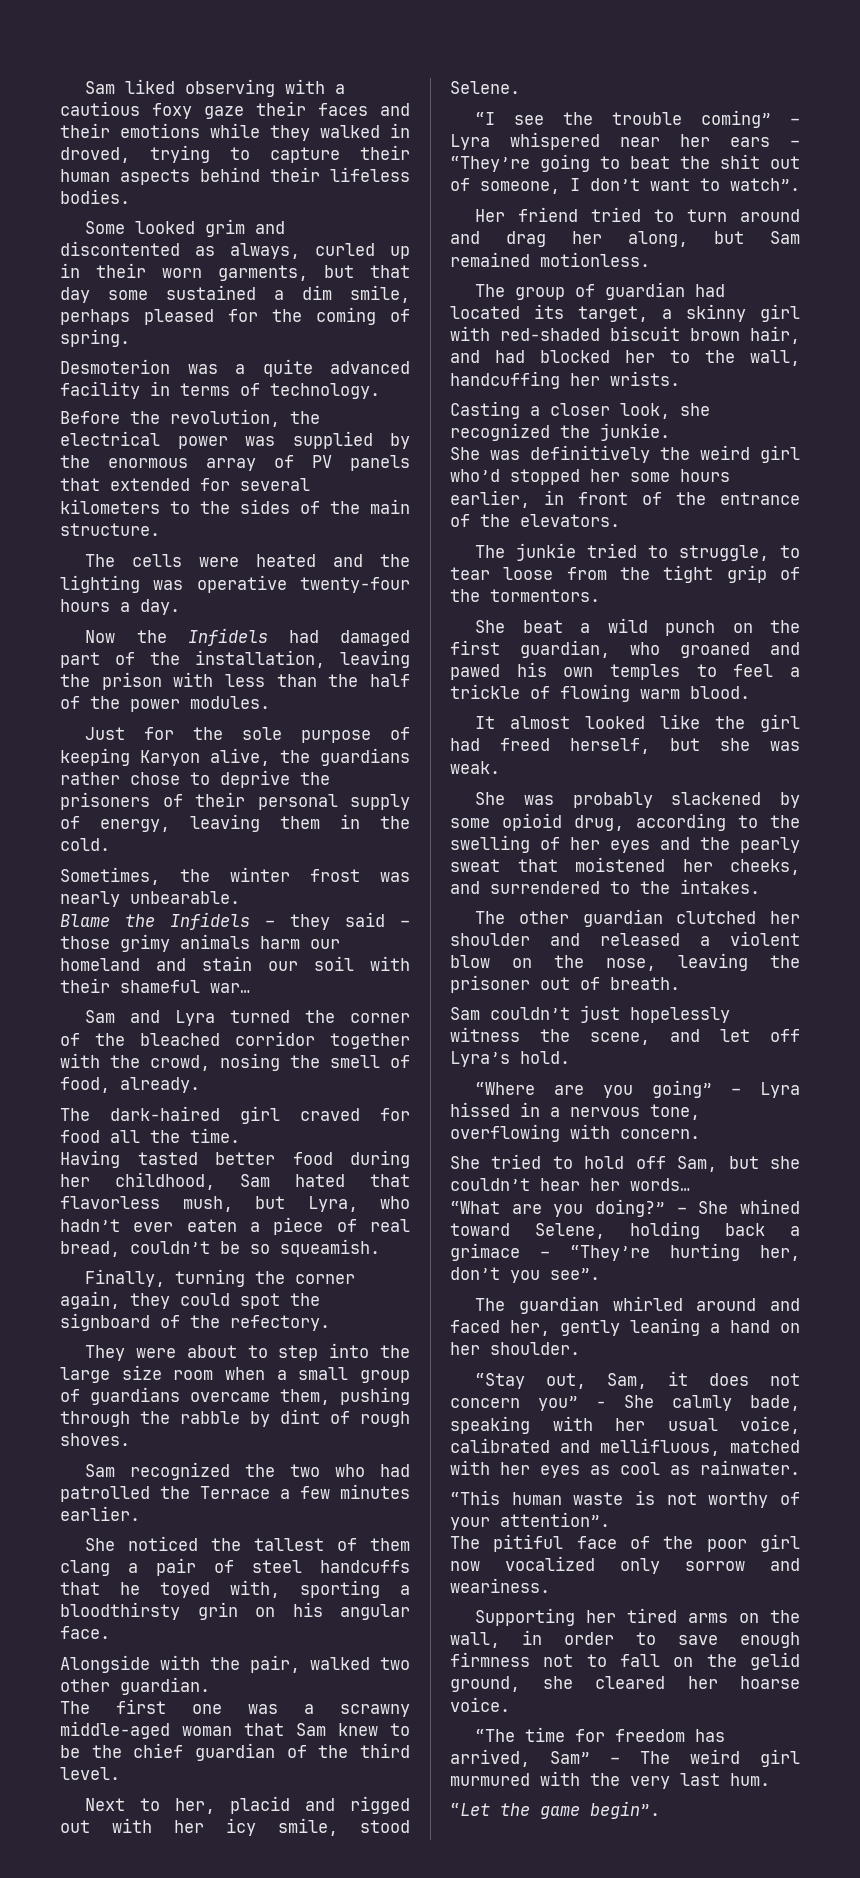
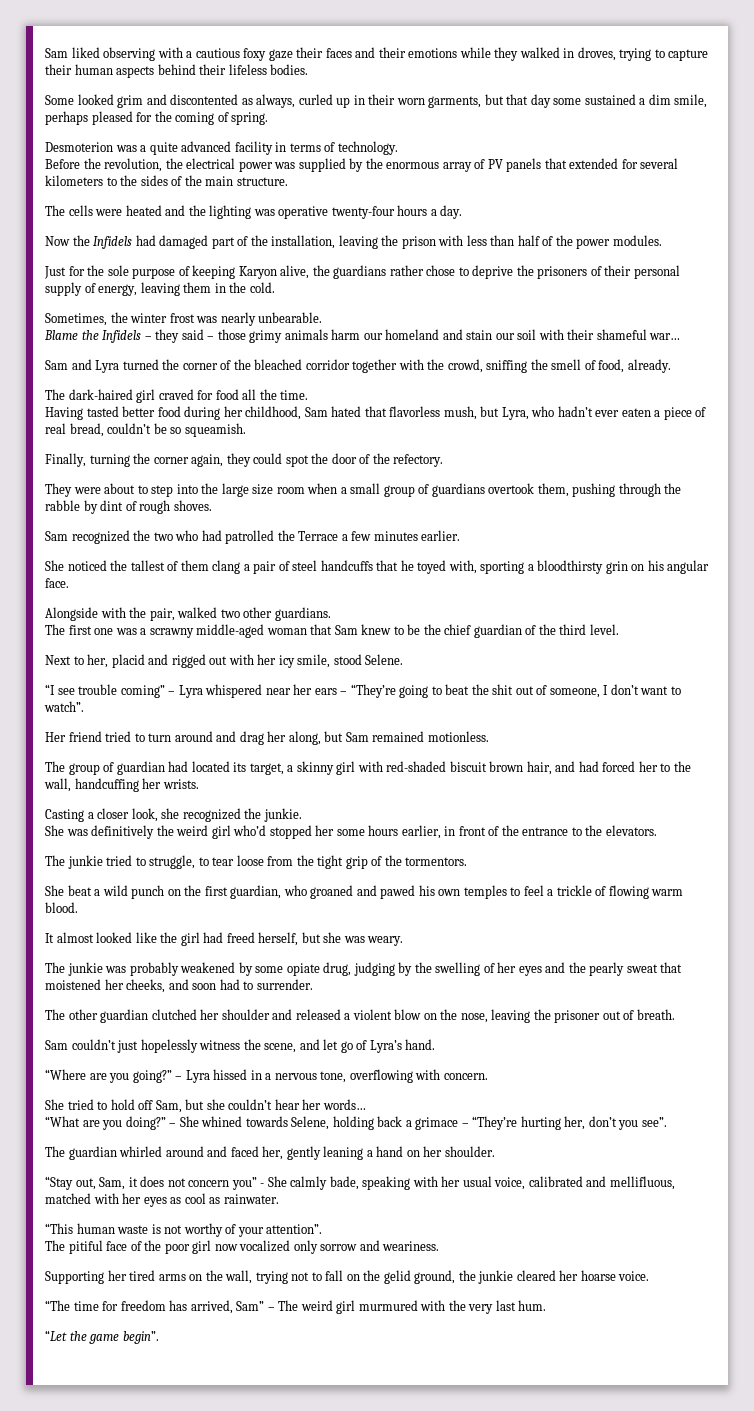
[60,147,130,163] droved, -> [577,47,616,61] droves,
[328,674,359,687] the -> (515, 240) none
[220,1053,280,1071] nosing -> [486,360,528,373] sniffing
[60,1313,150,1331] signboard -> [331,453,357,464] door
[190,1392,270,1402] overcame -> [488,483,535,494] overtook
[120,1677,210,1695] guardian. -> [274,607,331,621] guardians.
[563,112,594,125] the -> (75, 691) none
[540,350,610,363] blocked -> [602,761,636,772] forced
[450,514,470,527] of -> [571,827,582,836] to
[450,761,500,774] [475,792,506,805] weak. // She -> [367,936,404,946] [45,962,103,976] weary. // The junkie
[671,792,762,805] slackened -> [180,962,236,973] weakened
[502,813,758,831] opioid drug, according to -> [286,962,413,976] opiate drug, judging by
[490,879,760,894] surrendered to the intakes. -> [192,979,313,990] soon had to surrender.
[770,1029,800,1042] [450,1051,570,1067] off Lyra’s hold. -> [340,1039,436,1053] go of Lyra’s hand.
[652,1080,713,1098] going” -> [132,1070,172,1083] going?”
[450,1223,510,1236] toward -> [245,1116,288,1127] towards
[522,1630,800,1648] [450,1652,530,1667] in order to save enough firmness -> [255,1271,288,1284] trying
[542,1676,573,1689] she -> [458,1270,514,1284] the junkie

